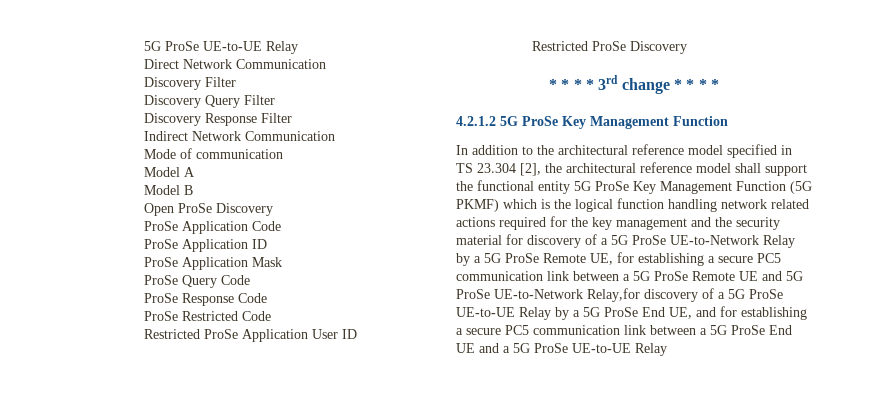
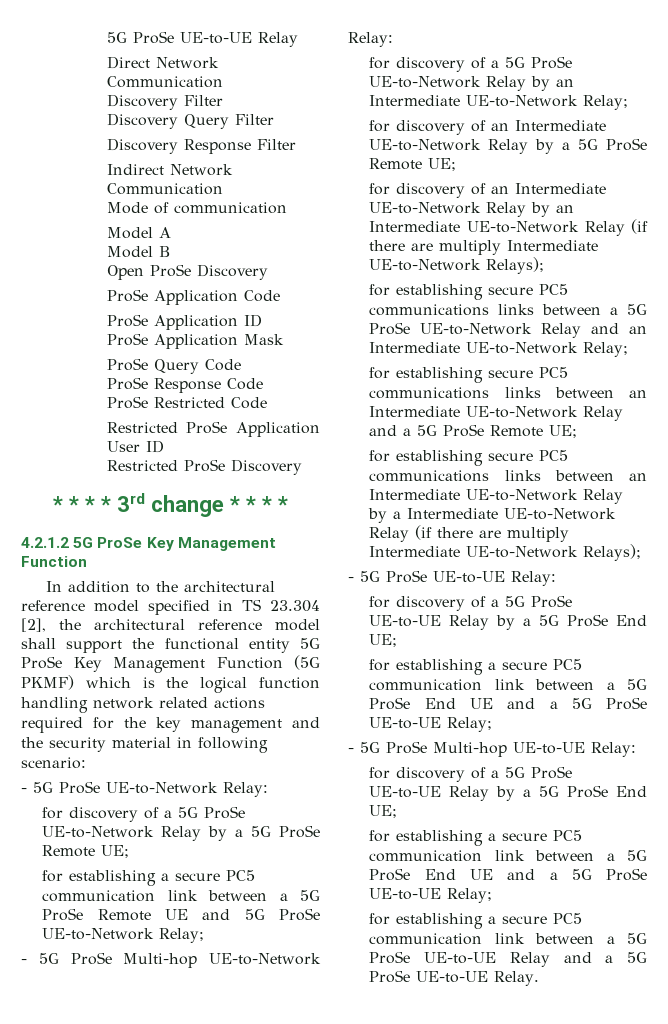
(502, 240) none -> [177,737,268,753] [21,757,86,769] [21,781,268,797] in following scenario: // - 5G ProSe UE-to-Network Relay: //
[590,253,613,265] UE, -> [101,845,130,858] UE; //
[587,288,640,302] Relay,for -> [159,928,205,943] [21,952,321,968] [348,32,393,47] [369,56,573,72] [369,76,575,91] [369,95,629,110] [369,120,607,135] [369,138,647,154] [369,158,457,171] [369,183,607,198] [369,202,575,217] [369,219,648,236] [369,240,599,255] [369,257,545,274] [369,284,569,300] [369,304,647,316] [369,322,647,338] [369,342,629,357] [369,367,569,383] [369,387,647,399] [369,406,624,421] [369,424,578,438] [369,450,569,466] [369,470,647,482] [369,489,624,504] [368,508,617,523] [369,525,570,542] [369,544,642,561] [348,570,556,586] [369,596,391,608] Relay; // - 5G ProSe Multi-hop UE-to-Network Relay: // for discovery of a 5G ProSe UE-to-Network Relay by an Intermediate UE-to-Network Relay; // for discovery of an Intermediate UE-to-Network Relay by a 5G ProSe Remote UE; // for discovery of an Intermediate UE-to-Network Relay by an Intermediate UE-to-Network Relay (if there are multiply Intermediate UE-to-Network Relays); // for establishing secure PC5 communications links between a 5G ProSe UE-to-Network Relay and an Intermediate UE-to-Network Relay; // for establishing secure PC5 communications links between an Intermediate UE-to-Network Relay and a 5G ProSe Remote UE; // for establishing secure PC5 communications links between an Intermediate UE-to-Network Relay by a Intermediate UE-to-Network Relay (if there are multiply Intermediate UE-to-Network Relays); // - 5G ProSe UE-to-UE Relay: // for
[669,307,716,319] UE, and -> [369,634,398,647] UE; //
[635,343,667,356] Relay -> [447,717,493,732] [348,741,636,757] [369,766,573,782] [369,785,647,801] [369,805,398,818] [369,830,583,846] [369,850,647,862] [369,868,647,881] [369,888,493,903] [369,913,583,929] [369,933,647,945] [369,951,647,967] [369,970,540,986] Relay; // - 5G ProSe Multi-hop UE-to-UE Relay: // for discovery of a 5G ProSe UE-to-UE Relay by a 5G ProSe End UE; // for establishing a secure PC5 communication link between a 5G ProSe End UE and a 5G ProSe UE-to-UE Relay; // for establishing a secure PC5 communication link between a 5G ProSe UE-to-UE Relay and a 5G ProSe UE-to-UE Relay.

